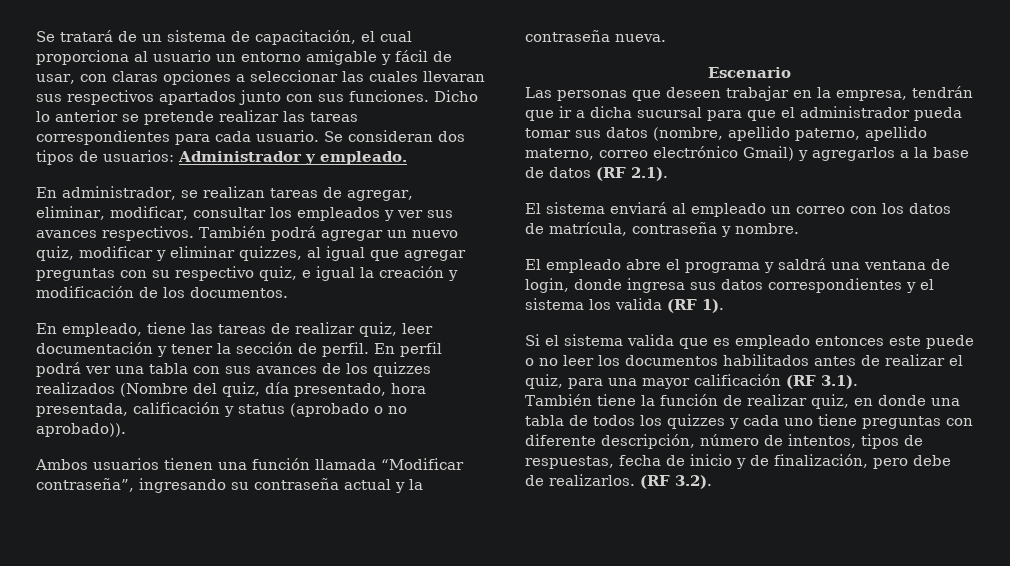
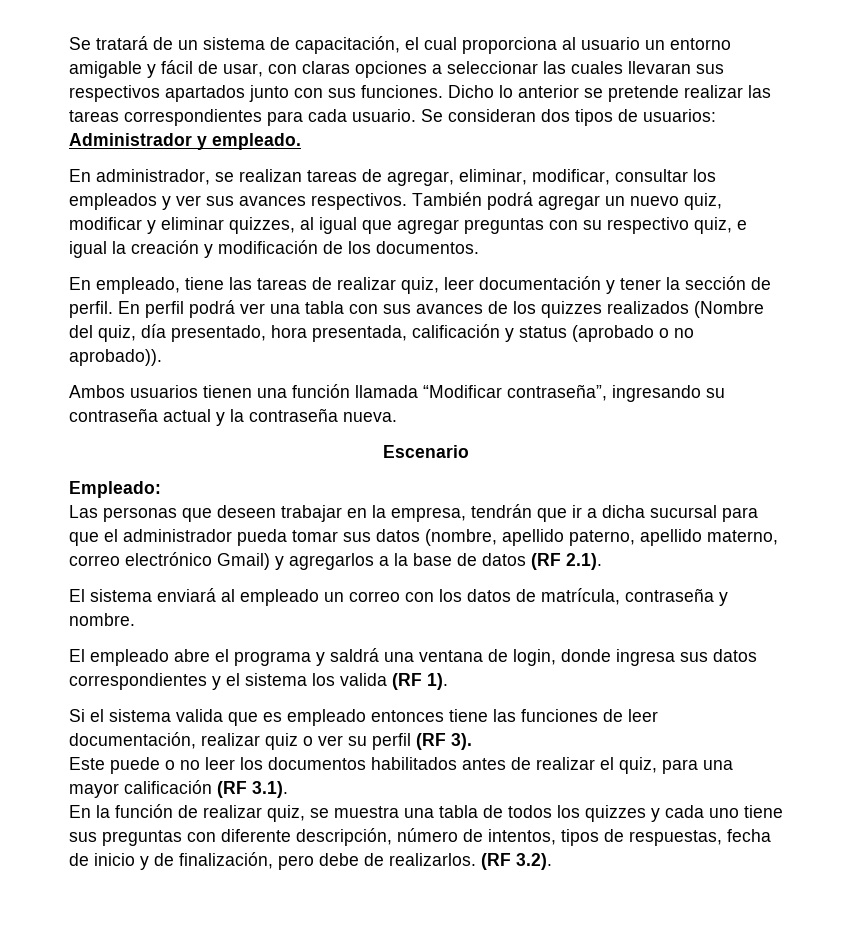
(791, 72) none -> [69,481,161,498] // Empleado:
[889,336,921,346] este -> [449,709,658,722] [69,732,472,750] [69,757,105,770] tiene las funciones de leer documentación, realizar quiz o ver su perfil (RF 3). // Este
[525,394,636,406] También tiene -> [69,805,91,818] En
[853,395,926,406] en donde -> [310,806,399,818] se muestra
(857, 420) none -> [69,832,97,842] sus

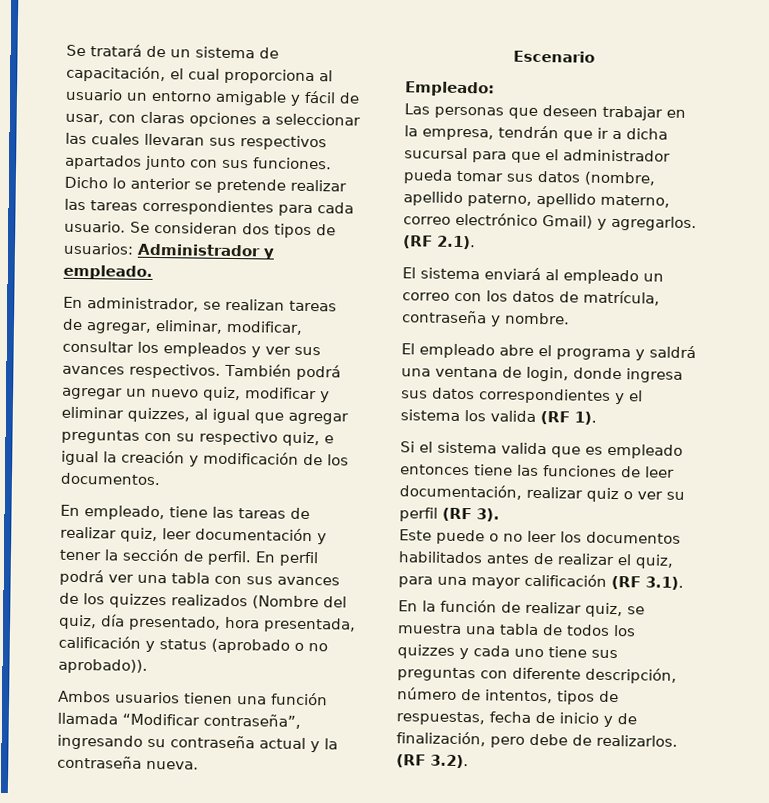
[289,553,526,570] agregarlos a la base de datos -> [611,215,697,232] agregarlos.

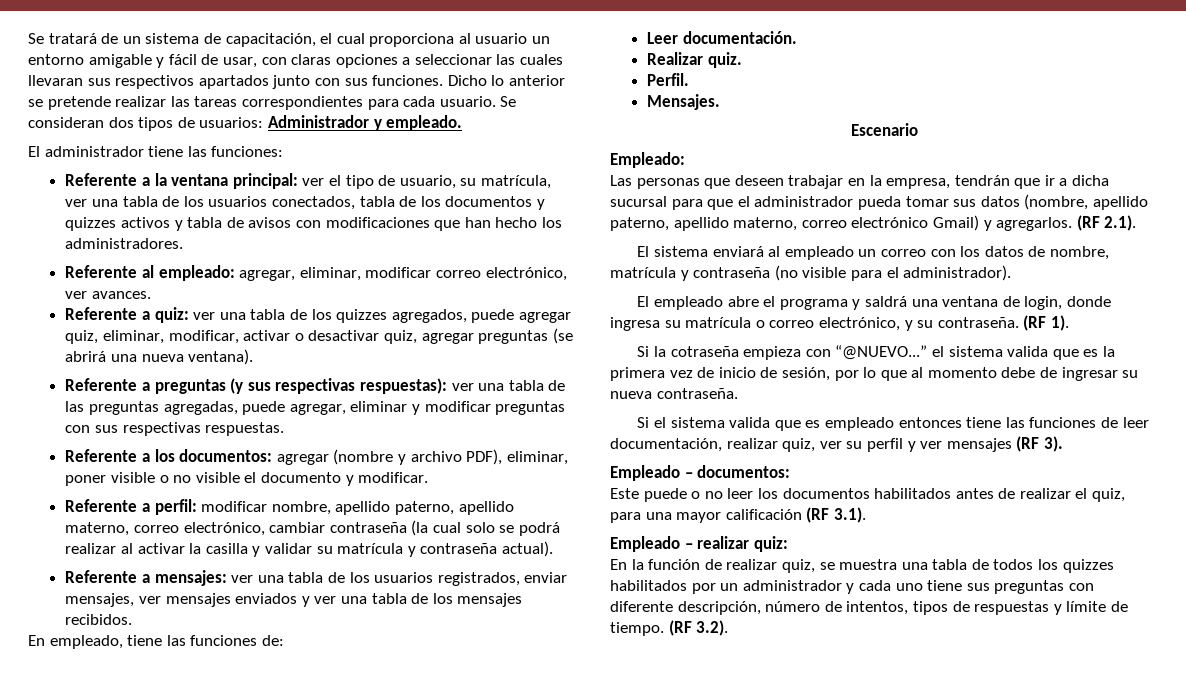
[63,296,337,312] [62,318,303,335] [62,340,321,358] [62,363,341,381] [62,386,330,403] [61,406,349,425] [61,429,334,447] [61,450,349,467] [60,472,161,486] [60,504,310,521] [60,526,327,545] [59,548,319,567] [59,569,340,586] [59,592,347,610] [58,614,356,633] [58,635,328,654] [58,658,148,674] [58,690,328,706] [57,712,301,729] [57,734,338,753] [57,755,199,770] En administrador, se realizan tareas de agregar, eliminar, modificar, consultar los empleados y ver sus avances respectivos. También podrá agregar un nuevo quiz, modificar y eliminar quizzes, al igual que agregar preguntas con su respectivo quiz, e igual la creación y modificación de los documentos. // En empleado, tiene las tareas de realizar quiz, leer documentación y tener la sección de perfil. En perfil podrá ver una tabla con sus avances de los quizzes realizados (Nombre del quiz, día presentado, hora presentada, calificación y status (aprobado o no aprobado)). // Ambos usuarios tienen una función llamada “Modificar contraseña”, ingresando su contraseña actual y la contraseña nueva. -> [28,146,284,157] [65,173,551,189] [65,196,545,210] [65,217,562,231] [65,238,184,249] [65,265,567,281] [65,291,152,299] [65,307,571,323] [65,328,573,344] [65,349,254,365] [65,378,566,394] [65,401,566,415] [65,422,285,436] [65,449,568,465] [65,472,429,486] [65,499,514,515] [65,520,560,536] [65,541,553,557] [65,570,568,586] [65,593,523,607] [65,614,133,625] [28,635,284,649] [647,31,798,44] [647,52,743,68] [647,73,690,86] [647,94,721,110] El administrador tiene las funciones: // Referente a la ventana principal: ver el tipo de usuario, su matrícula, ver una tabla de los usuarios conectados, tabla de los documentos y quizzes activos y tabla de avisos con modificaciones que han hecho los administradores. // Referente al empleado: agregar, eliminar, modificar correo electrónico, ver avances. // Referente a quiz: ver una tabla de los quizzes agregados, puede agregar quiz, eliminar, modificar, activar o desactivar quiz, agregar preguntas (se abrirá una nueva ventana). // Referente a preguntas (y sus respectivas respuestas): ver una tabla de las preguntas agregadas, puede agregar, eliminar y modificar preguntas con sus respectivas respuestas. // Referente a los documentos: agregar (nombre y archivo PDF), eliminar, poner visible o no visible el documento y modificar. // Referente a perfil: modificar nombre, apellido paterno, apellido materno, correo electrónico, cambiar contraseña (la cual solo se podrá realizar al activar la casilla y validar su matrícula y contraseña actual). // Referente a mensajes: ver una tabla de los usuarios registrados, enviar mensajes, ver mensajes enviados y ver una tabla de los mensajes recibidos. // En empleado, tiene las funciones de: // Leer documentación. // Realizar quiz. // Perfil. // Mensajes.
[583,290,660,306] [402,310,570,327] matrícula, contraseña y nombre. -> [1049,246,1109,260] [610,265,1012,281] nombre, matrícula y contraseña (no visible para el administrador).
[401,387,643,405] [400,409,597,425] sus datos correspondientes y el sistema los valida (RF 1). -> [664,315,1069,331] [637,345,1115,360] [610,367,1139,381] [610,388,738,399] su matrícula o correo electrónico, y su contraseña. (RF 1). // Si la cotraseña empieza con “@NUEVO...” el sistema valida que es la primera vez de inicio de sesión, por lo que al momento debe de ingresar su nueva contraseña.
[586,487,633,503] quiz o -> [782,438,816,452] quiz,
(438, 514) none -> [907,438,1012,452] y ver mensajes
(500, 515) none -> [610,465,791,481] // Empleado – documentos:
(684, 583) none -> [610,536,788,552] // Empleado – realizar quiz:
(455, 651) none -> [610,580,842,594] habilitados por un administrador
[396,711,637,728] [396,731,678,748] respuestas, fecha de inicio y de finalización, pero debe de realizarlos. -> [974,601,1128,615] [610,622,664,636] respuestas y límite de tiempo.

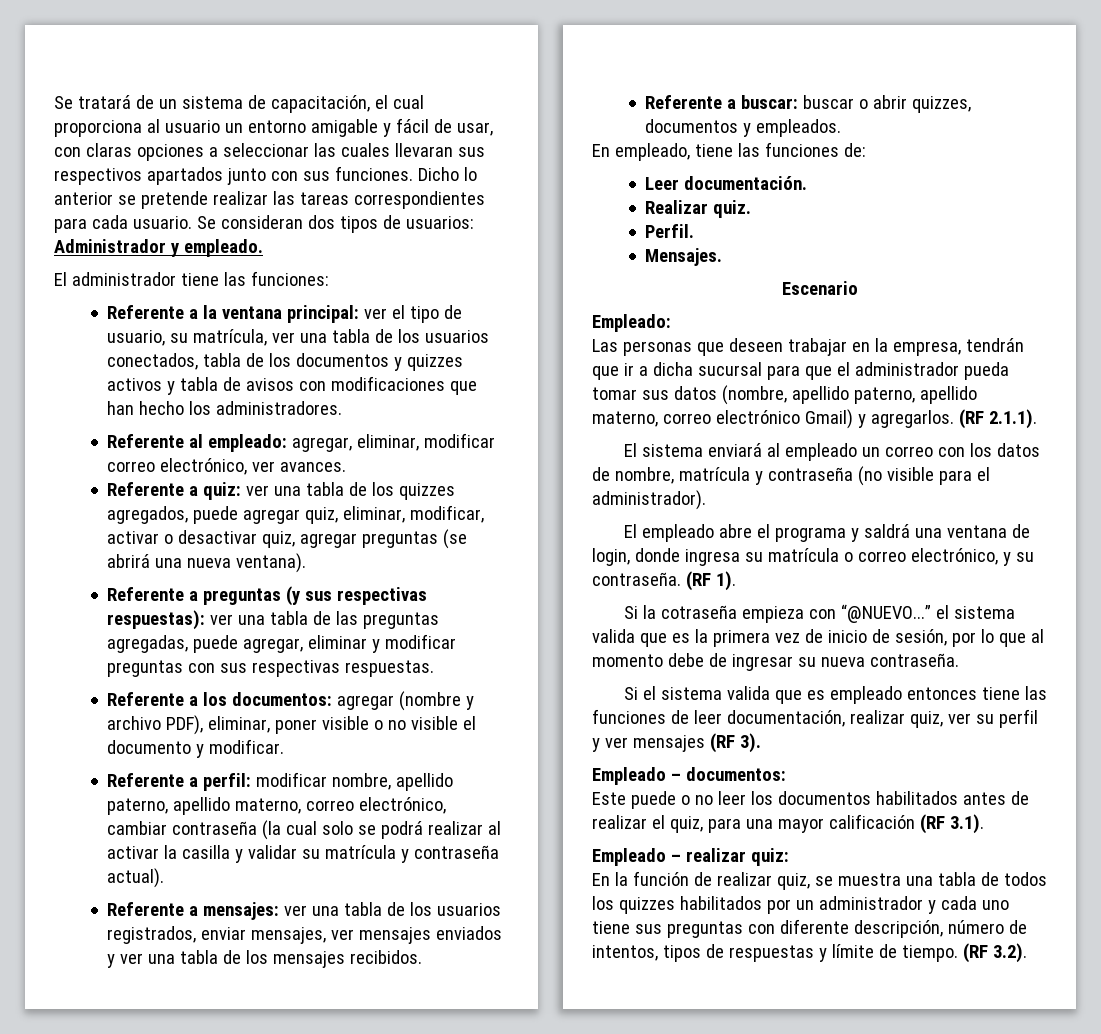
(133, 619) none -> [645,95,972,113] [645,119,842,137] // Referente a buscar: buscar o abrir quizzes, documentos y empleados.
[1104,215,1137,231] 2.1). -> [988,409,1037,429] 2.1.1).

